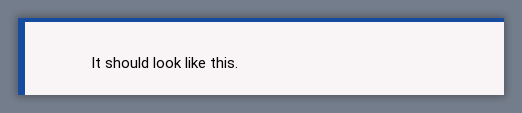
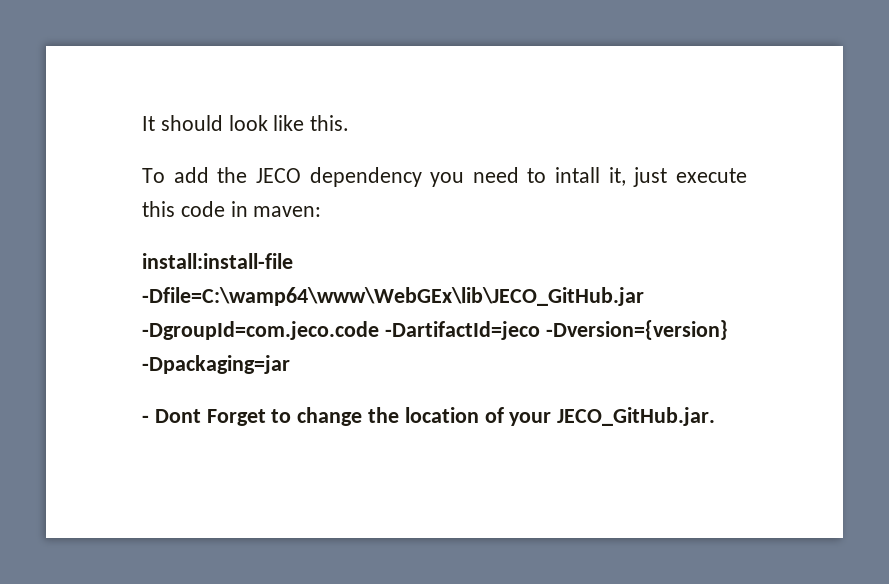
(239, 62) none -> [142,167,747,187] [142,201,322,217] [142,253,293,269] [142,287,644,306] [142,320,728,340] [142,355,290,374] [142,407,716,426] // To add the JECO dependency you need to intall it, just execute this code in maven: // install:install-file -Dfile=C:\wamp64\www\WebGEx\lib\JECO_GitHub.jar -DgroupId=com.jeco.code -DartifactId=jeco -Dversion={version} -Dpackaging=jar // - Dont Forget to change the location of your JECO_GitHub.jar.

